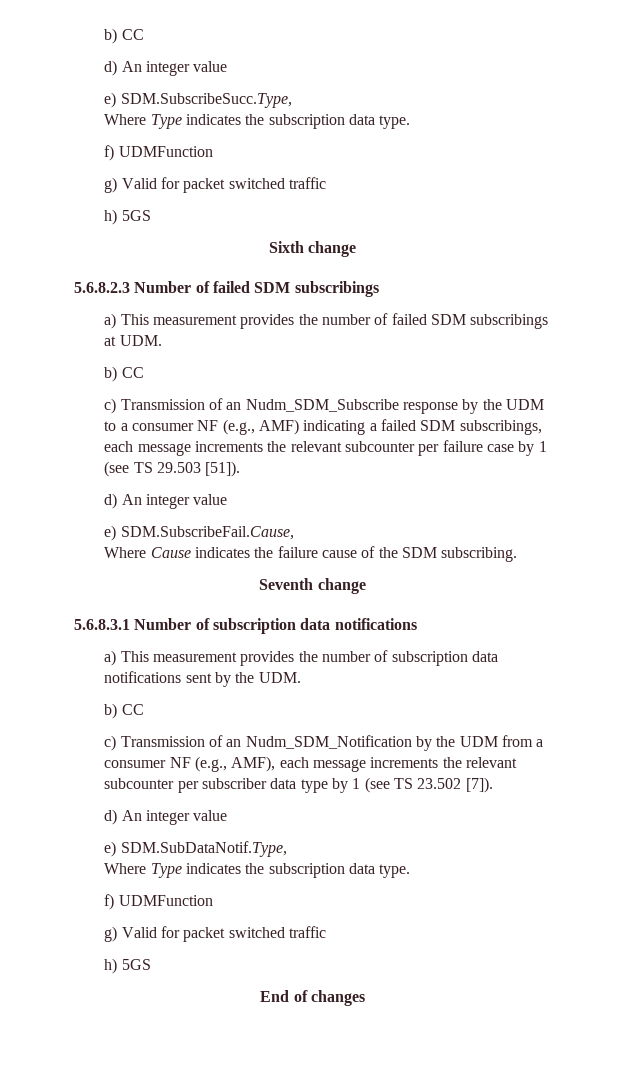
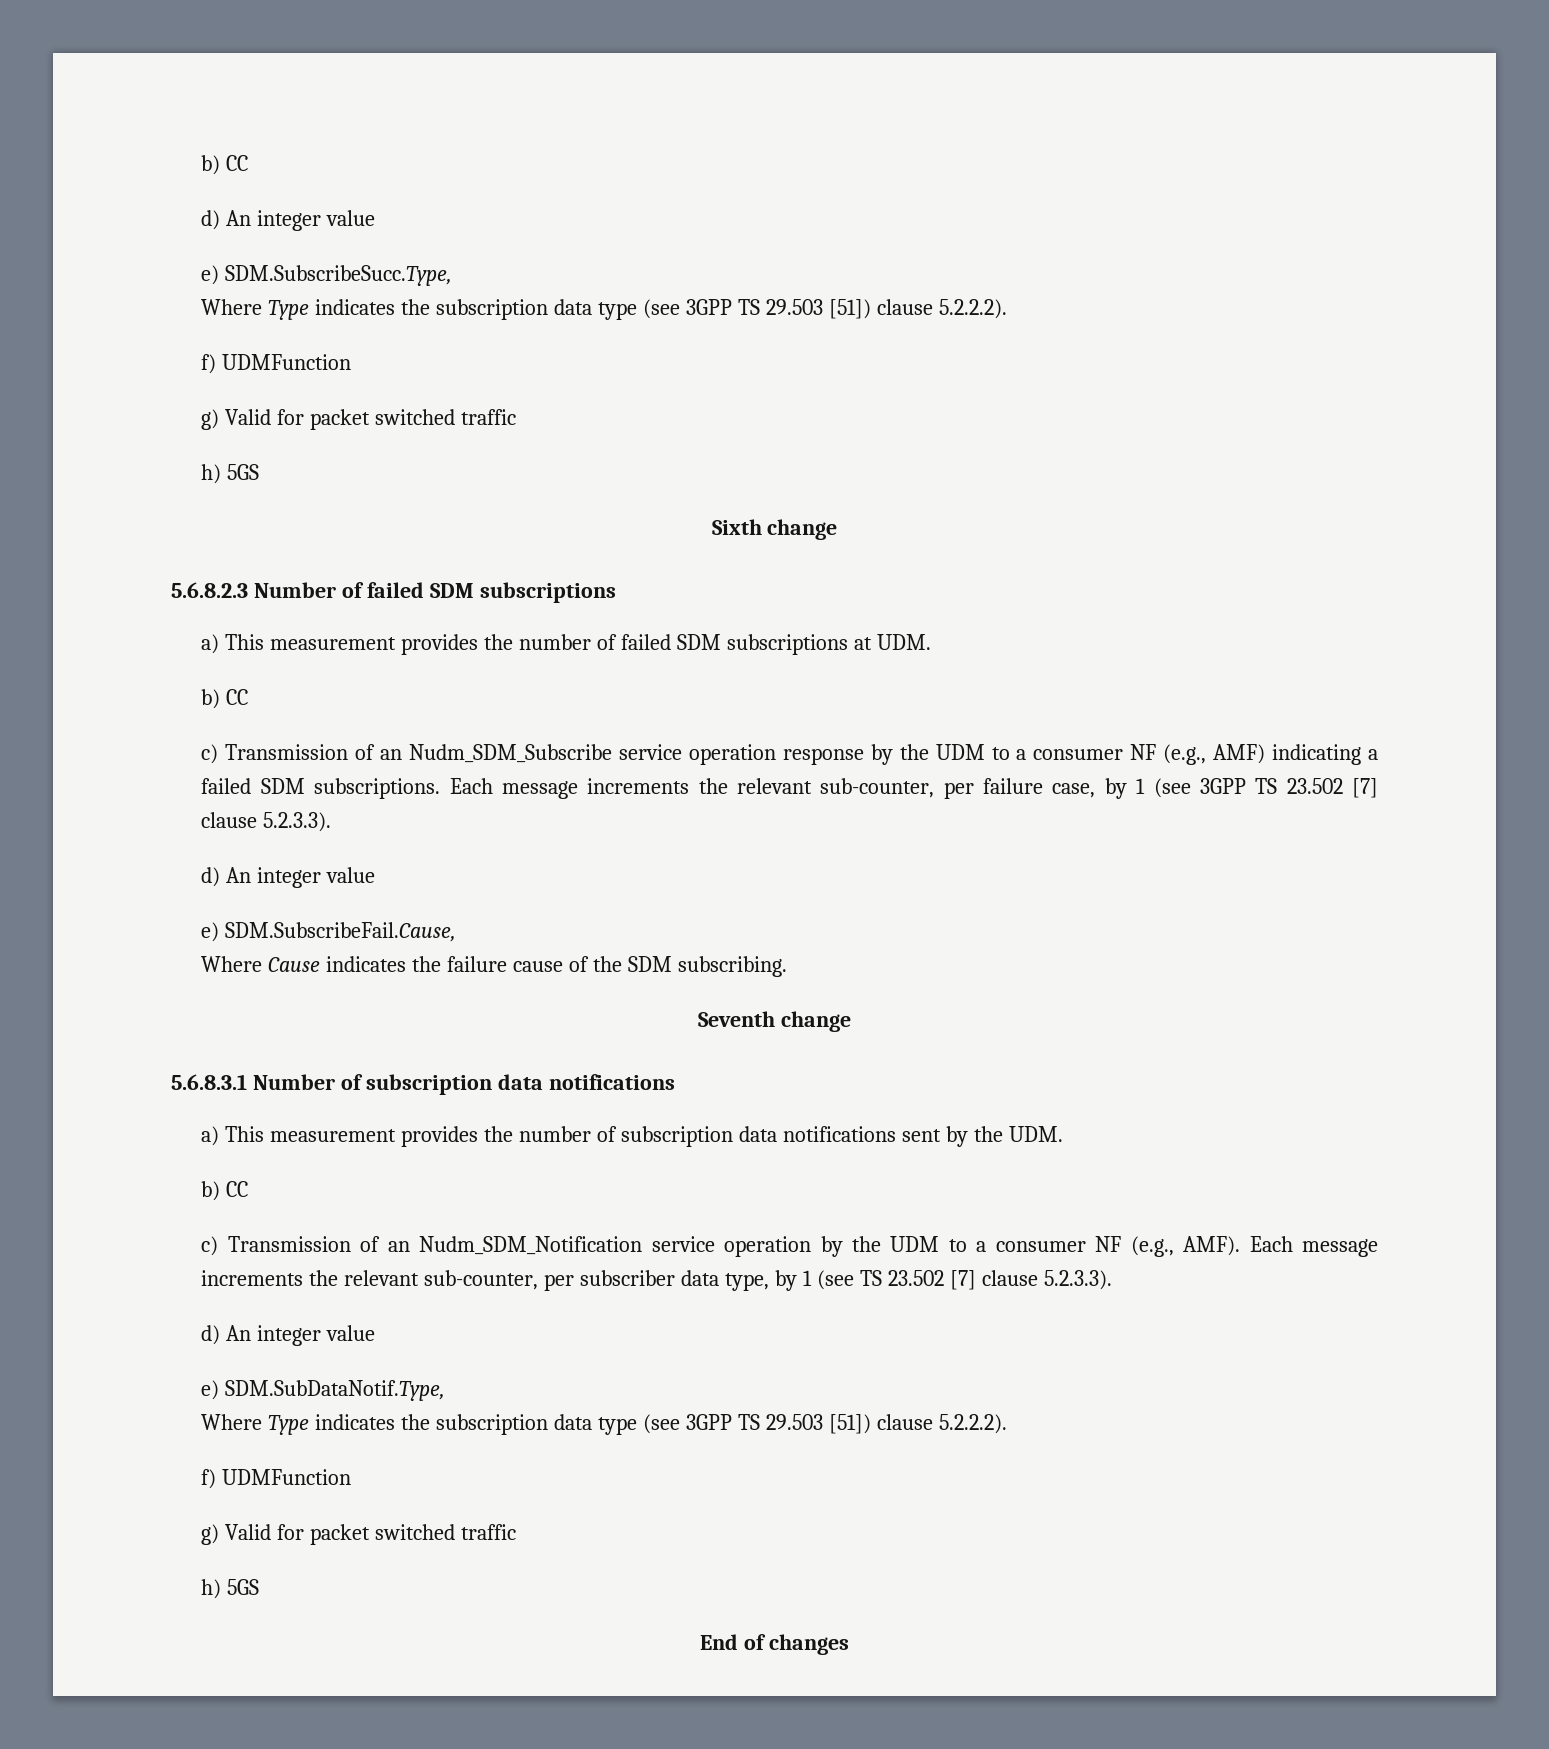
[379,115,411,129] type. -> [598,299,1007,320] type (see 3GPP TS 29.503 [51]) clause 5.2.2.2).
[294,281,379,297] subscribings -> [479,582,616,603] subscriptions
[470,314,549,329] subscribings -> [726,634,848,655] subscriptions
(399, 405) none -> [619,744,776,765] service operation
[459,420,542,435] [104,441,416,456] subscribings, each message increments the relevant subcounter -> [314,778,935,799] subscriptions. Each message increments the relevant sub-counter,
[487,441,547,456] [104,461,241,477] case by 1 (see TS 29.503 [51]). -> [1052,778,1379,799] [201,812,332,832] case, by 1 (see 3GPP TS 23.502 [7] clause 5.2.3.3).
[416,735,544,751] [104,756,518,772] [104,778,175,789] by the UDM from a consumer NF (e.g., AMF), each message increments the relevant subcounter -> [651,1236,1378,1257] [201,1270,539,1290] service operation by the UDM to a consumer NF (e.g., AMF). Each message increments the relevant sub-counter,
[300,779,328,793] type -> [725,1273,770,1291] type,
[465,777,493,793] [7]). -> [949,1270,1112,1290] [7] clause 5.2.3.3).
[379,864,411,878] type. -> [598,1414,1007,1435] type (see 3GPP TS 29.503 [51]) clause 5.2.2.2).

